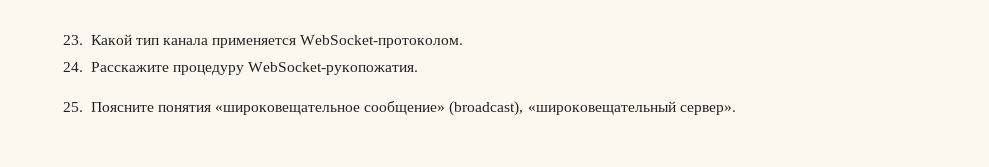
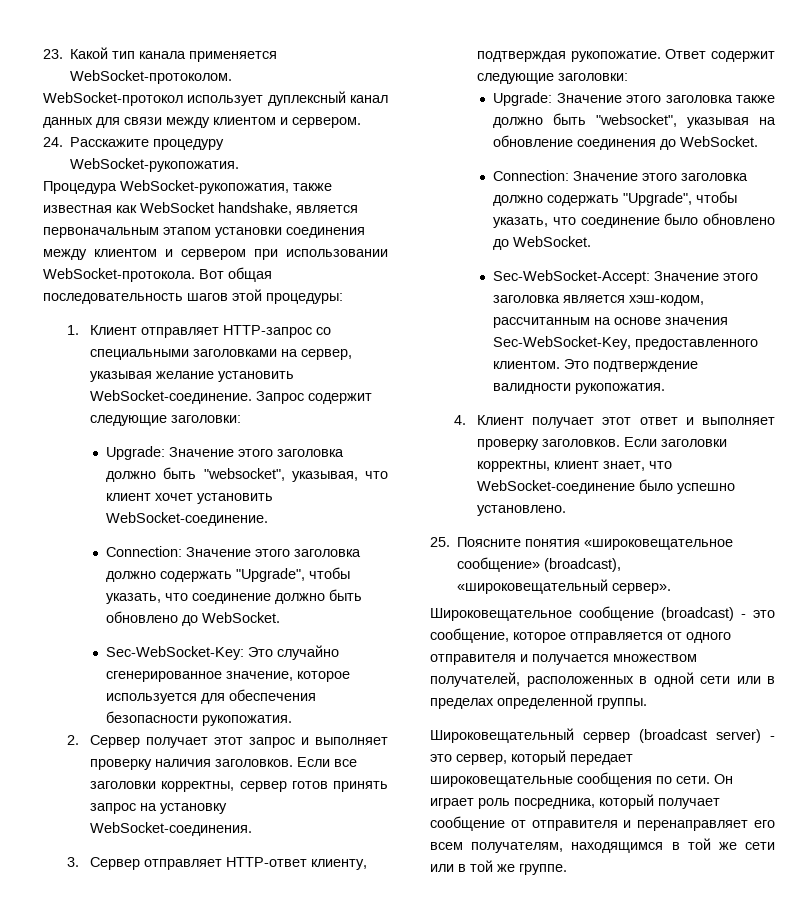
[63,62,419,75] 24. Расскажите процедуру WebSocket-рукопожатия. -> [43,91,388,106] [43,117,361,128] [43,137,225,150] [70,158,240,172] [43,180,332,194] [43,202,358,215] [43,227,365,238] [43,249,388,260] [43,267,272,282] [43,289,343,304] [66,325,332,338] [90,349,353,360] [90,371,295,382] [90,390,373,404] [90,415,242,426] [106,446,345,460] [106,467,388,482] [106,493,274,504] [106,512,269,526] [106,546,362,557] [106,567,351,582] [106,589,363,604] [106,611,281,626] [106,645,340,660] [106,671,351,682] [106,689,317,704] [106,711,293,726] [66,735,388,748] [90,757,358,770] [90,781,388,792] [90,803,228,814] [90,822,253,836] [66,857,368,870] [477,49,775,62] [477,73,629,84] [493,92,775,106] [493,113,776,128] [493,135,759,150] [493,170,749,181] [493,191,738,206] [493,213,775,228] [493,236,592,250] [493,270,759,284] [493,295,705,306] [493,317,729,328] [493,336,759,350] [493,359,699,372] [493,383,666,394] [453,415,775,428] [477,437,728,450] [477,461,673,472] [477,479,736,494] [477,505,567,516] WebSocket-протокол использует дуплексный канал данных для связи между клиентом и сервером. // 24. Расскажите процедуру WebSocket-рукопожатия. // Процедура WebSocket-рукопожатия, также известная как WebSocket handshake, является первоначальным этапом установки соединения между клиентом и сервером при использовании WebSocket-протокола. Вот общая последовательность шагов этой процедуры: // 1. Клиент отправляет HTTP-запрос со специальными заголовками на сервер, указывая желание установить WebSocket-соединение. Запрос содержит следующие заголовки: // Upgrade: Значение этого заголовка должно быть "websocket", указывая, что клиент хочет установить WebSocket-соединение. // Connection: Значение этого заголовка должно содержать "Upgrade", чтобы указать, что соединение должно быть обновлено до WebSocket. // Sec-WebSocket-Key: Это случайно сгенерированное значение, которое используется для обеспечения безопасности рукопожатия. // 2. Сервер получает этот запрос и выполняет проверку наличия заголовков. Если все заголовки корректны, сервер готов принять запрос на установку WebSocket-соединения. // 3. Сервер отправляет HTTP-ответ клиенту, подтверждая рукопожатие. Ответ содержит следующие заголовки: // Upgrade: Значение этого заголовка также должно быть "websocket", указывая на обновление соединения до WebSocket. // Connection: Значение этого заголовка должно содержать "Upgrade", чтобы указать, что соединение было обновлено до WebSocket. // Sec-WebSocket-Accept: Значение этого заголовка является хэш-кодом, рассчитанным на основе значения Sec-WebSocket-Key, предоставленного клиентом. Это подтверждение валидности рукопожатия. // 4. Клиент получает этот ответ и выполняет проверку заголовков. Если заголовки корректны, клиент знает, что WebSocket-соединение было успешно установлено.
(736, 110) none -> [430,606,775,621] [430,628,731,643] [430,654,697,665] [430,672,775,687] [430,694,647,709] [430,728,775,743] [430,750,633,765] [430,772,733,787] [430,794,720,809] [430,816,775,831] [430,838,775,853] [430,860,567,875] // Широковещательное сообщение (broadcast) - это сообщение, которое отправляется от одного отправителя и получается множеством получателей, расположенных в одной сети или в пределах определенной группы. // Широковещательный сервер (broadcast server) - это сервер, который передает широковещательные сообщения по сети. Он играет роль посредника, который получает сообщение от отправителя и перенаправляет его всем получателям, находящимся в той же сети или в той же группе.

